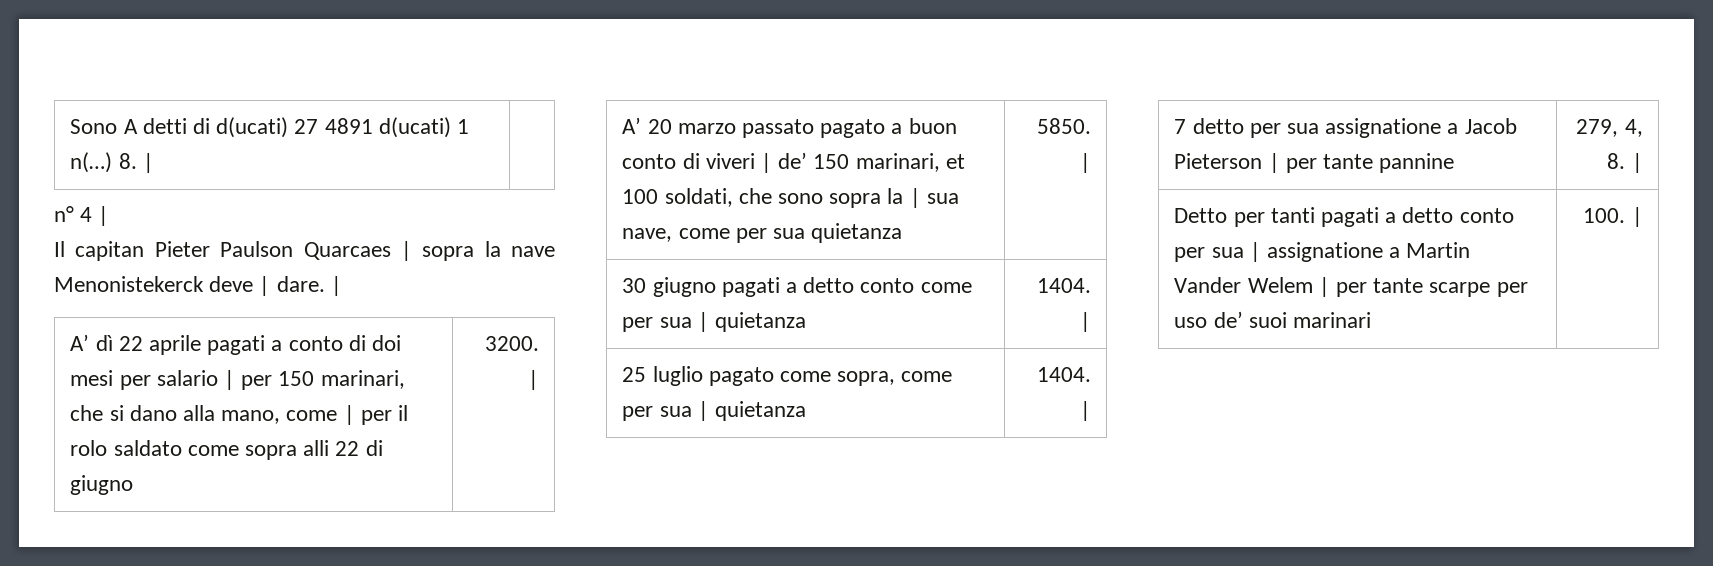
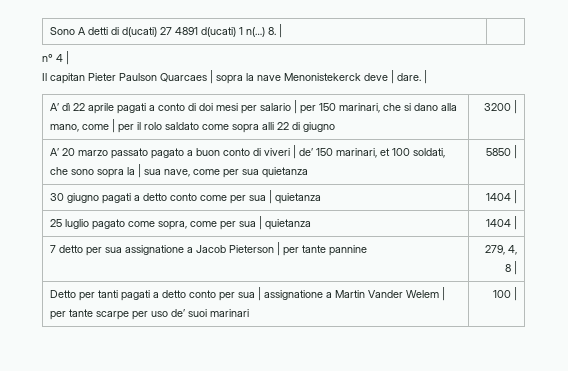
[484,336,539,351] 3200. -> [483,103,511,111] 3200
[1036,118,1091,134] 5850. -> [485,148,511,156] 5850
[1036,278,1091,293] 1404. -> [485,193,511,201] 1404
[1036,367,1091,382] 1404. -> [485,219,511,227] 1404
[1607,153,1626,169] 8. -> [504,264,511,272] 8
[1583,208,1626,223] 100. -> [492,290,511,298] 100

